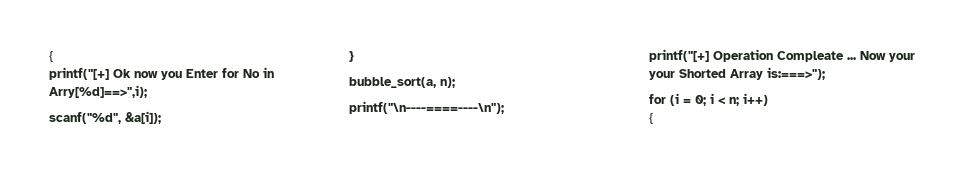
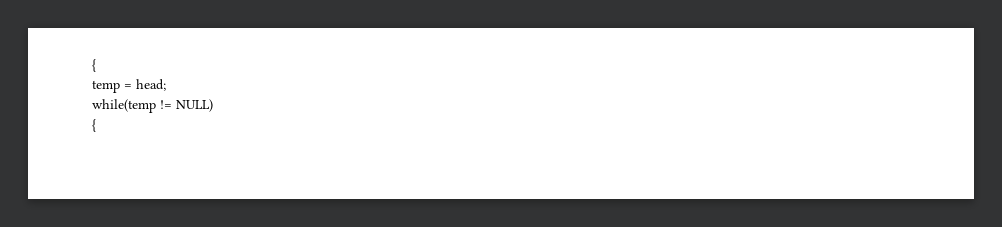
[49,67,274,80] [49,85,147,98] [49,111,161,124] [349,51,354,62] [349,77,455,88] [349,101,504,114] [649,49,915,62] [649,67,825,80] [649,93,768,106] printf("[+] Ok now you Enter for No in Arry[%d]==>",i); // scanf("%d", &a[i]); // } // bubble_sort(a, n); // printf("\n----====----\n"); // printf("[+] Operation Compleate ... Now your your Shorted Array is:===>"); // for (i = 0; i < n; i++) -> [92,79,166,93] [92,99,213,113] temp = head; // while(temp != NULL)

